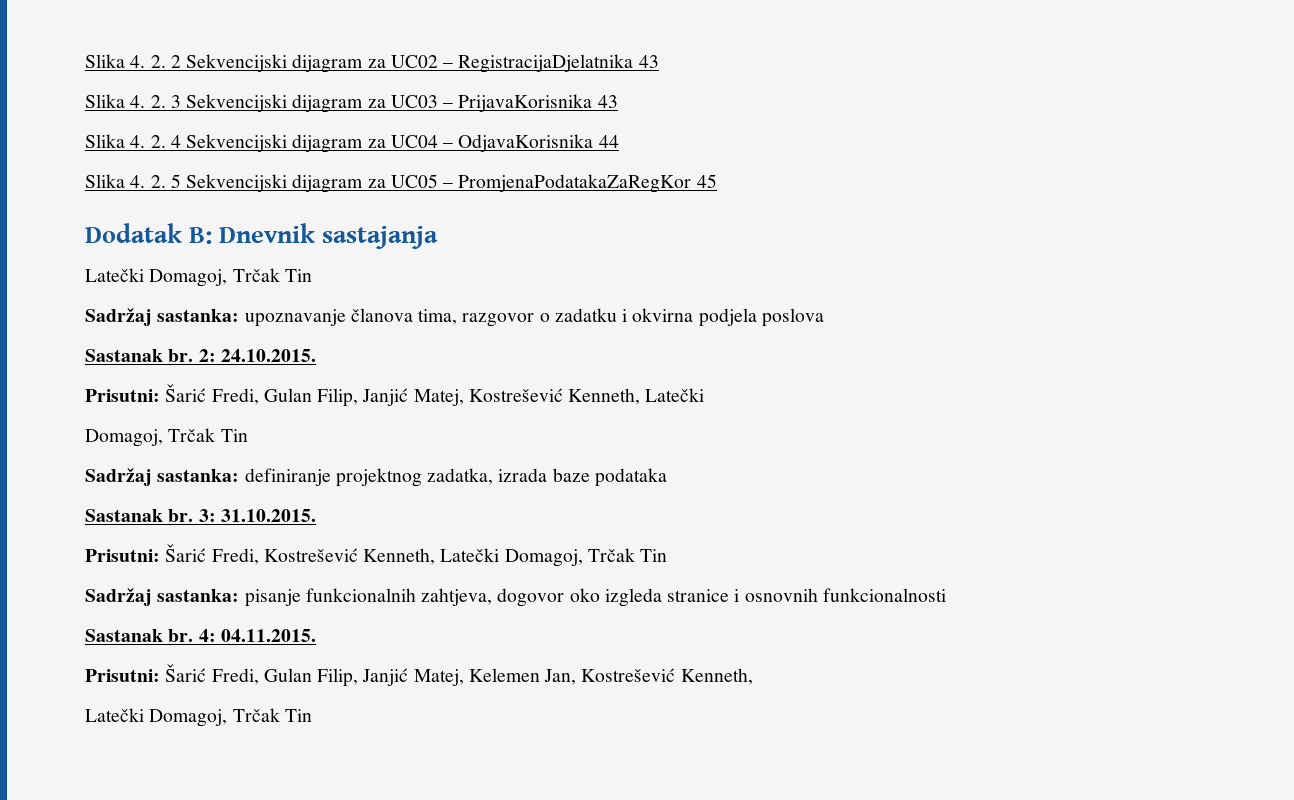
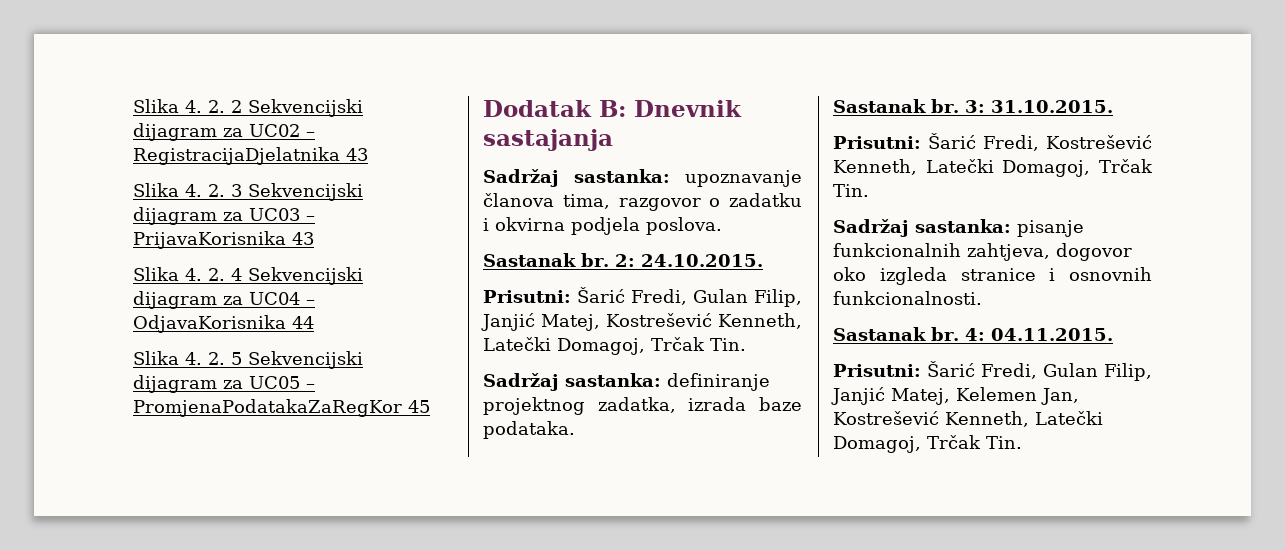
[85,268,312,287] // Latečki Domagoj, Trčak Tin -> (613, 140) none
[761,308,824,327] poslova -> [646,217,722,235] poslova.
[85,428,248,447] // Domagoj, Trčak Tin -> [557,337,746,355] Domagoj, Trčak Tin.
[594,468,667,487] podataka -> [483,421,575,439] podataka.
[640,549,668,562] Tin -> [833,184,869,197] Tin.
[822,588,946,602] funkcionalnosti -> [833,291,982,305] funkcionalnosti.
[85,708,312,727] // Latečki Domagoj, Trčak Tin -> [1035,411,1103,425] [833,435,1022,453] Latečki Domagoj, Trčak Tin.

